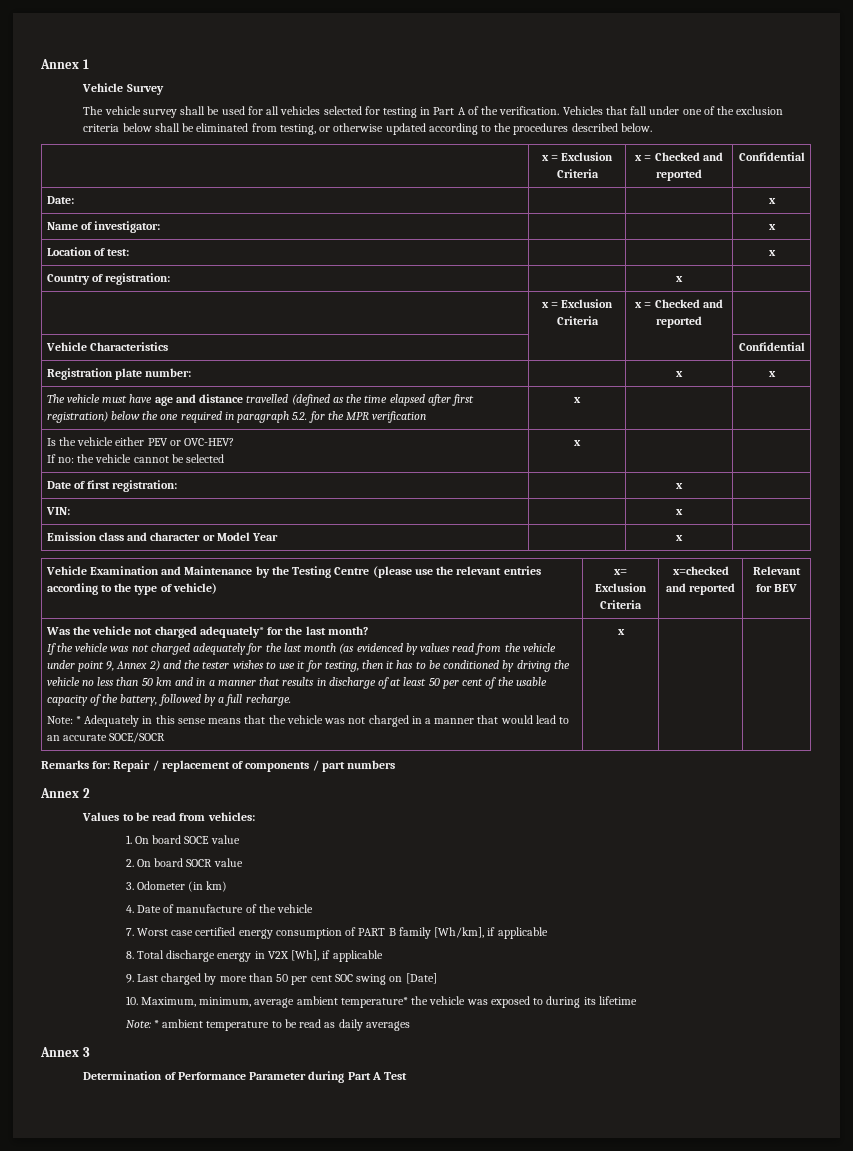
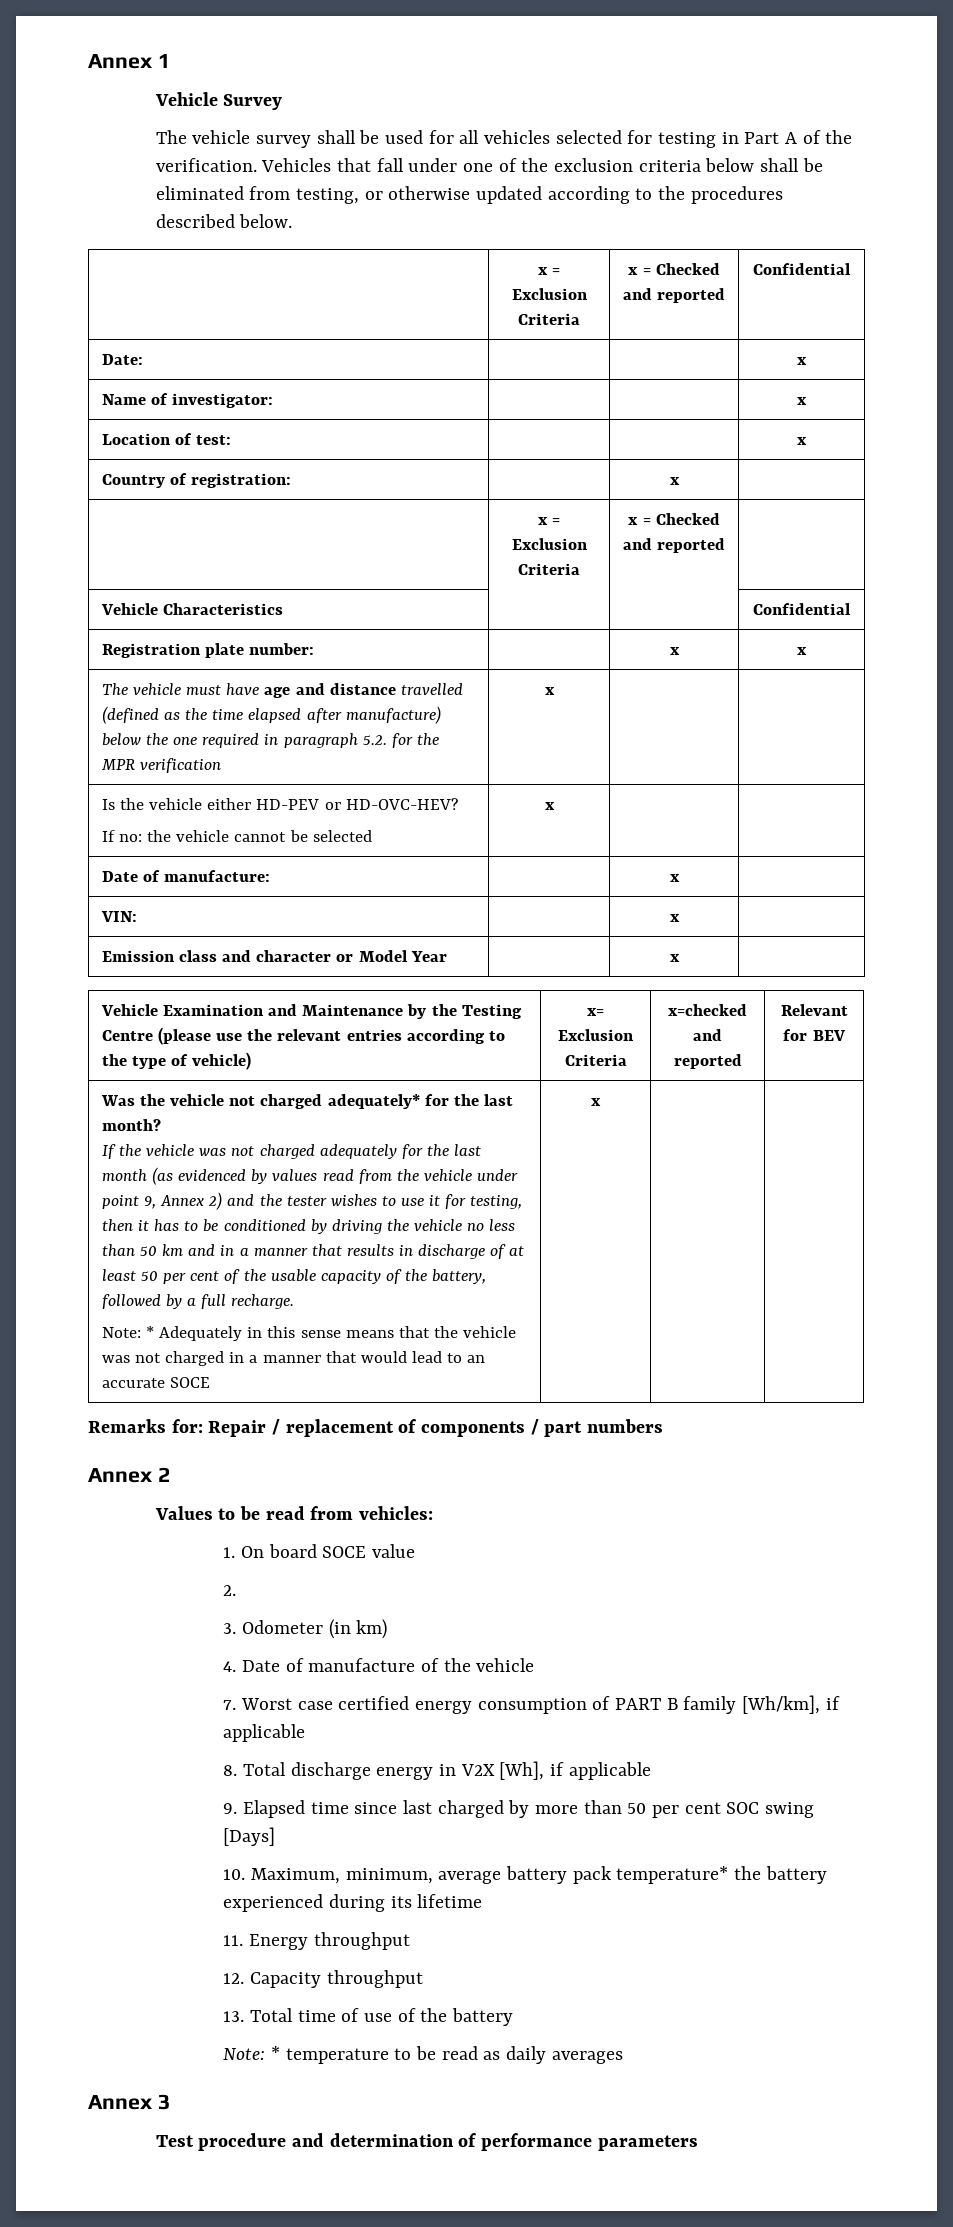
[451,394,474,406] [46,411,108,423] first registration) -> [345,706,441,724] manufacture)
[147,438,235,446] PEV or OVC-HEV? -> [256,798,458,810] HD-PEV or HD-OVC-HEV?
[87,480,178,492] first registration: -> [164,870,271,882] manufacture:
[109,732,166,743] SOCE/SOCR -> [170,1377,211,1388] SOCE
[136,858,243,867] On board SOCR value -> (237, 1590) none
[136,974,158,982] Last -> [242,1800,433,1818] Elapsed time since last
[389,973,437,984] on [Date] -> [223,1827,276,1846] [Days]
[296,996,637,1008] [125,1019,204,1028] ambient temperature* the vehicle was exposed to during its lifetime // Note: * ambient -> [506,1866,827,1884] [223,1894,483,1912] [223,1932,410,1950] [223,1970,423,1988] [223,2008,514,2026] [223,2046,280,2060] battery pack temperature* the battery experienced during its lifetime // 11. Energy throughput // 12. Capacity throughput // 13. Total time of use of the battery // Note: *
[83,1071,408,1083] Determination of Performance Parameter during Part A Test -> [155,2133,698,2151] Test procedure and determination of performance parameters

